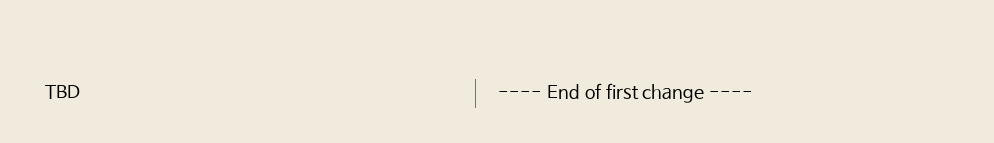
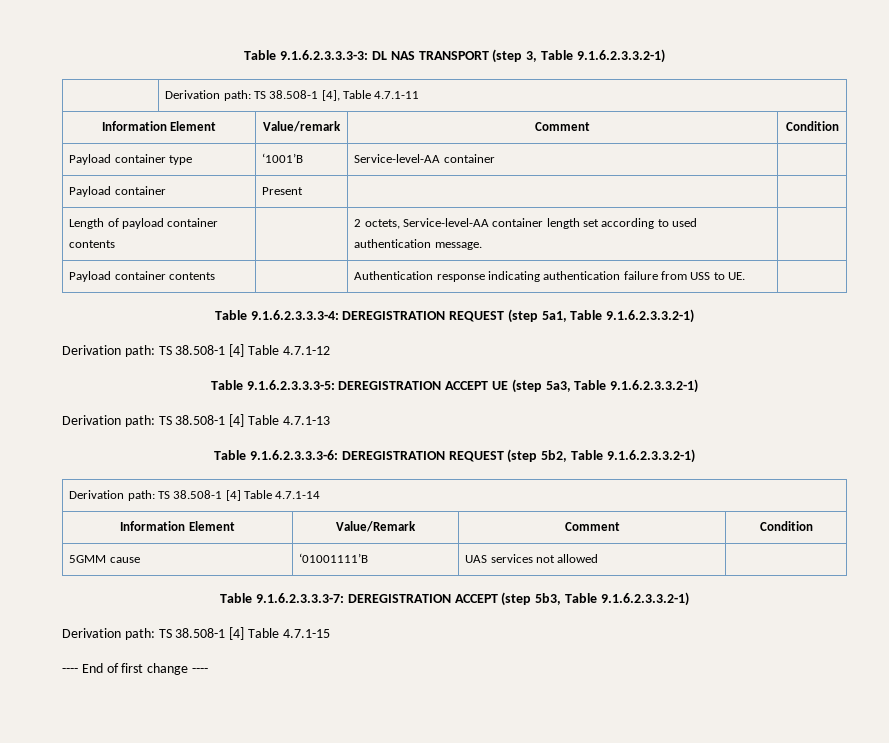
[45,85,80,99] TBD -> [244,49,665,63] [165,90,420,101] [101,121,217,131] [263,121,341,132] [535,122,590,131] [785,121,839,131] [69,154,192,165] [262,153,304,163] [354,154,495,163] [69,186,166,197] [262,187,304,195] [69,218,219,229] [69,240,116,248] [354,218,698,229] [354,239,482,250] [69,271,215,282] [354,271,746,282] [214,309,695,323] [62,344,330,357] [210,379,699,393] [62,414,330,427] [214,449,695,463] [69,490,321,501] [120,521,235,531] [336,521,416,532] [564,522,620,531] [759,521,813,531] [69,555,140,563] [299,553,369,563] [465,554,599,563] [220,592,689,606] [62,627,330,640] Table 9.1.6.2.3.3.3-3: DL NAS TRANSPORT (step 3, Table 9.1.6.2.3.3.2-1) // | Derivation path: TS 38.508-1 [4], Table 4.7.1-11 // Information Element | Value/remark | Comment | Condition // Payload container type | ‘1001’B | Service-level-AA container | // Payload container | Present | | // Length of payload container contents | | 2 octets, Service-level-AA container length set according to used authentication message. | // Payload container contents | | Authentication response indicating authentication failure from USS to UE. | // Table 9.1.6.2.3.3.3-4: DEREGISTRATION REQUEST (step 5a1, Table 9.1.6.2.3.3.2-1) // Derivation path: TS 38.508-1 [4] Table 4.7.1-12 // Table 9.1.6.2.3.3.3-5: DEREGISTRATION ACCEPT UE (step 5a3, Table 9.1.6.2.3.3.2-1) // Derivation path: TS 38.508-1 [4] Table 4.7.1-13 // Table 9.1.6.2.3.3.3-6: DEREGISTRATION REQUEST (step 5b2, Table 9.1.6.2.3.3.2-1) // Derivation path: TS 38.508-1 [4] Table 4.7.1-14 // Information Element | Value/Remark | Comment | Condition // 5GMM cause | ‘01001111’B | UAS services not allowed | // Table 9.1.6.2.3.3.3-7: DEREGISTRATION ACCEPT (step 5b3, Table 9.1.6.2.3.3.2-1) // Derivation path: TS 38.508-1 [4] Table 4.7.1-15

